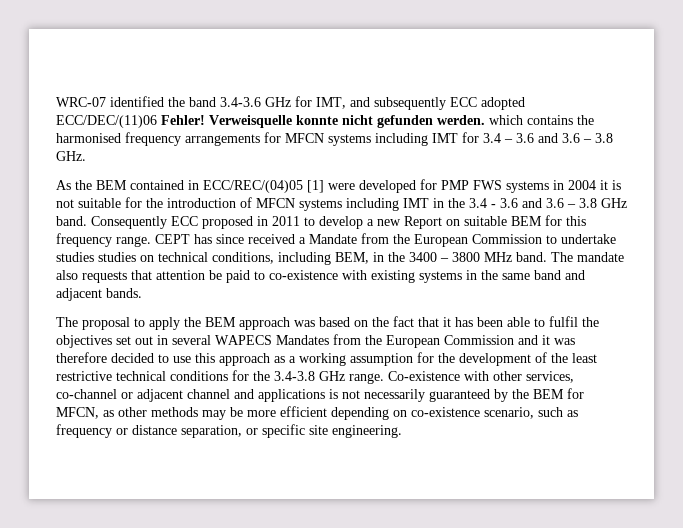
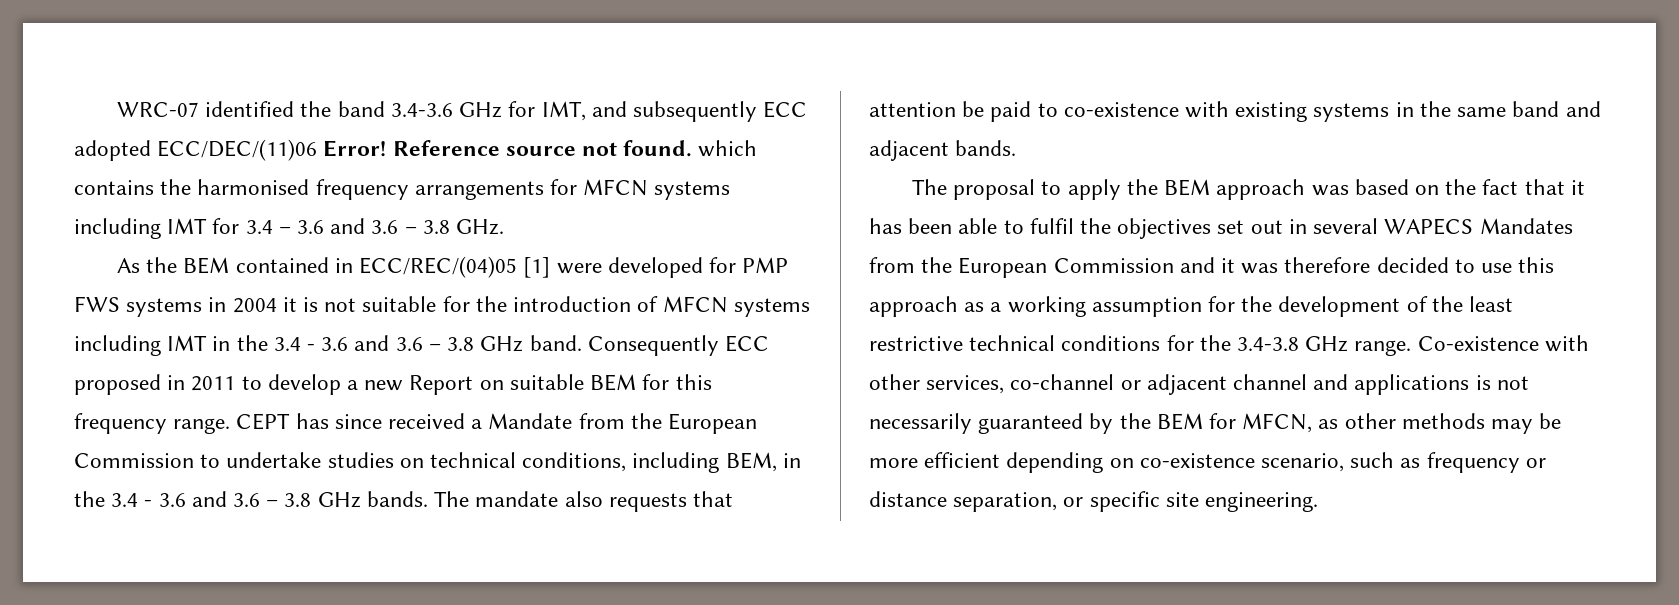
[161,115,485,128] Fehler! Verweisquelle konnte nicht gefunden werden. -> [323,140,693,157] Error! Reference source not found.
[98,252,136,262] studies -> (394, 460) none
[409,252,547,262] 3400 – 3800 MHz band. -> [111,491,428,508] 3.4 - 3.6 and 3.6 – 3.8 GHz bands.

